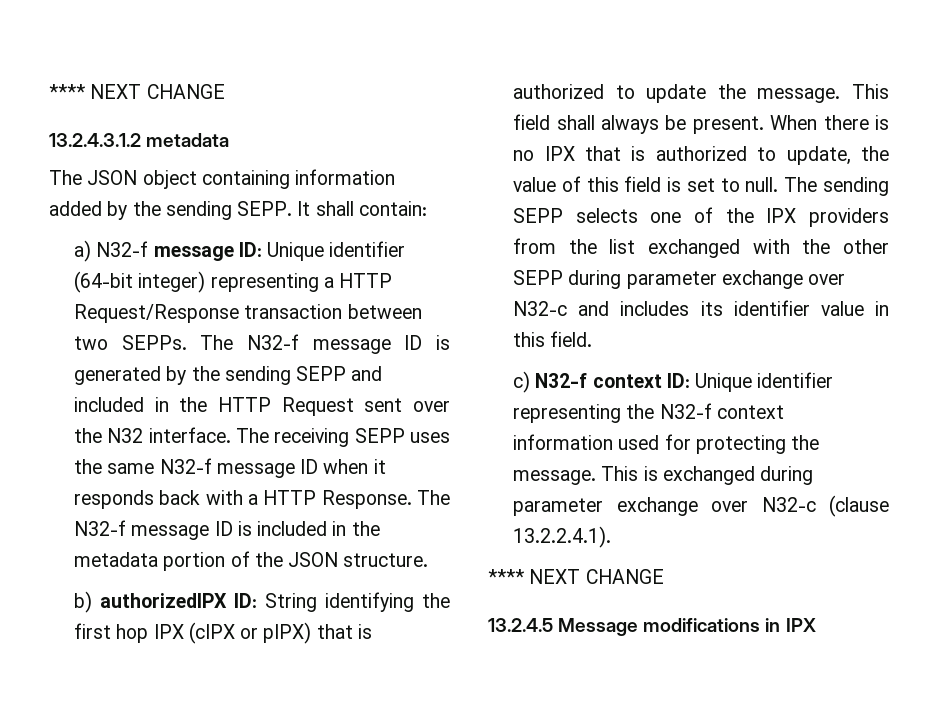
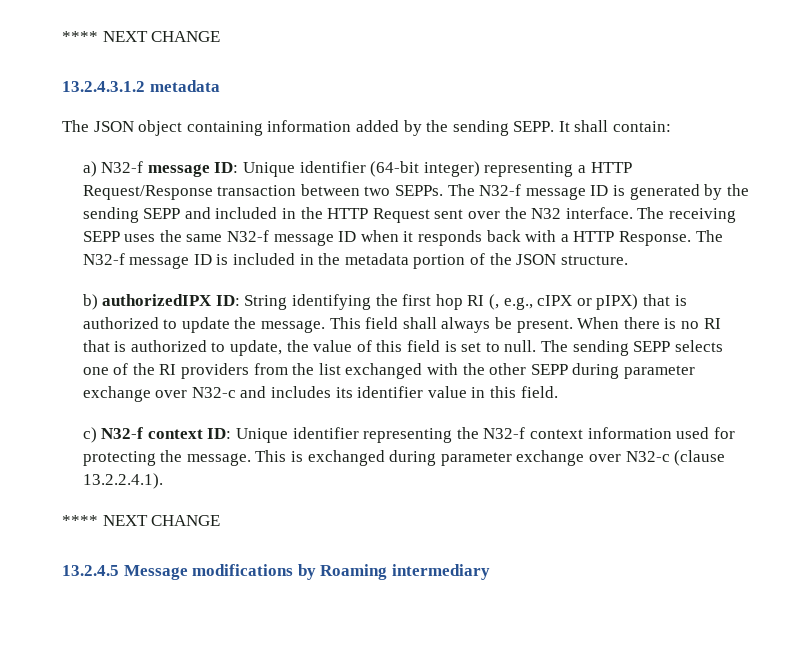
[153,622,235,644] IPX (cIPX -> [467,294,573,310] RI (, e.g., cIPX
[544,146,575,161] IPX -> [703,318,721,329] RI
[766,208,797,223] IPX -> [159,364,177,375] RI
[765,618,816,632] in IPX -> [297,564,490,580] by Roaming intermediary

